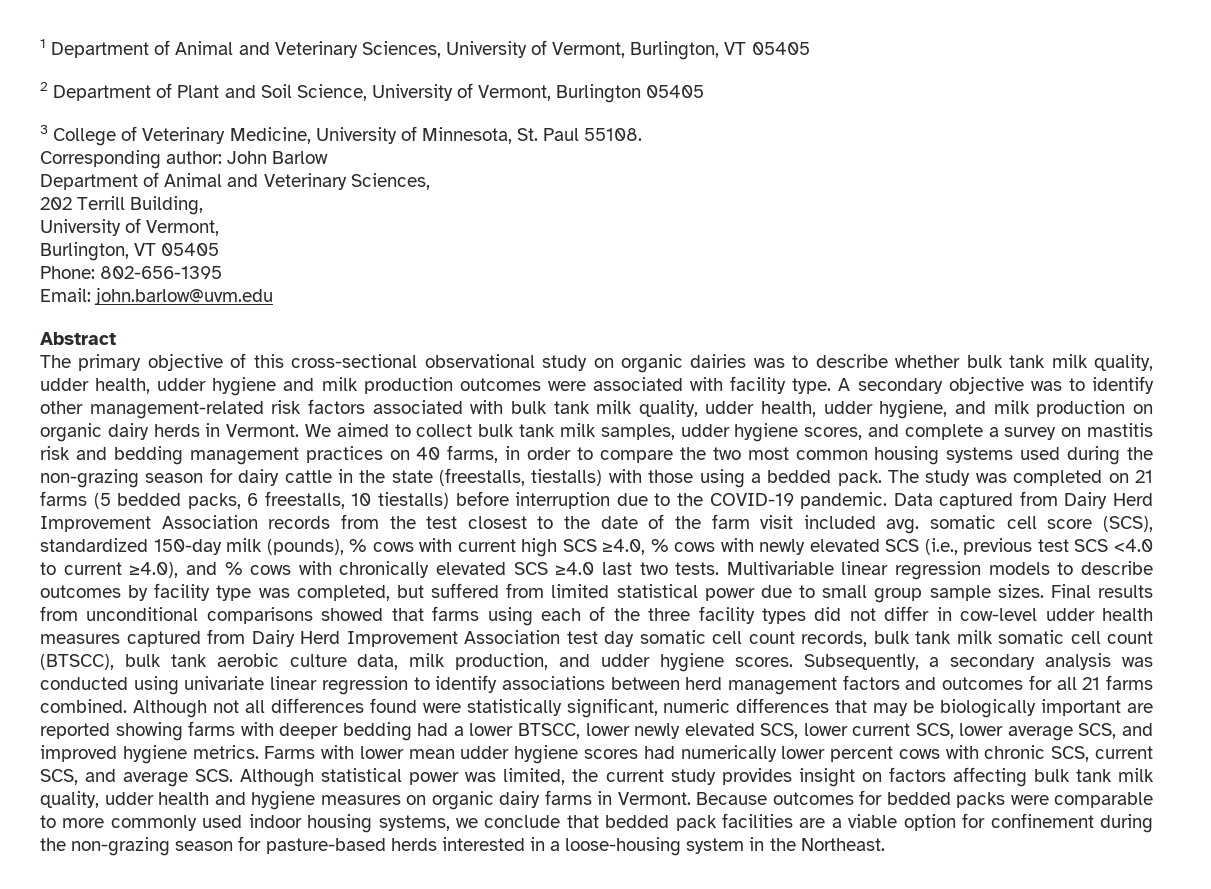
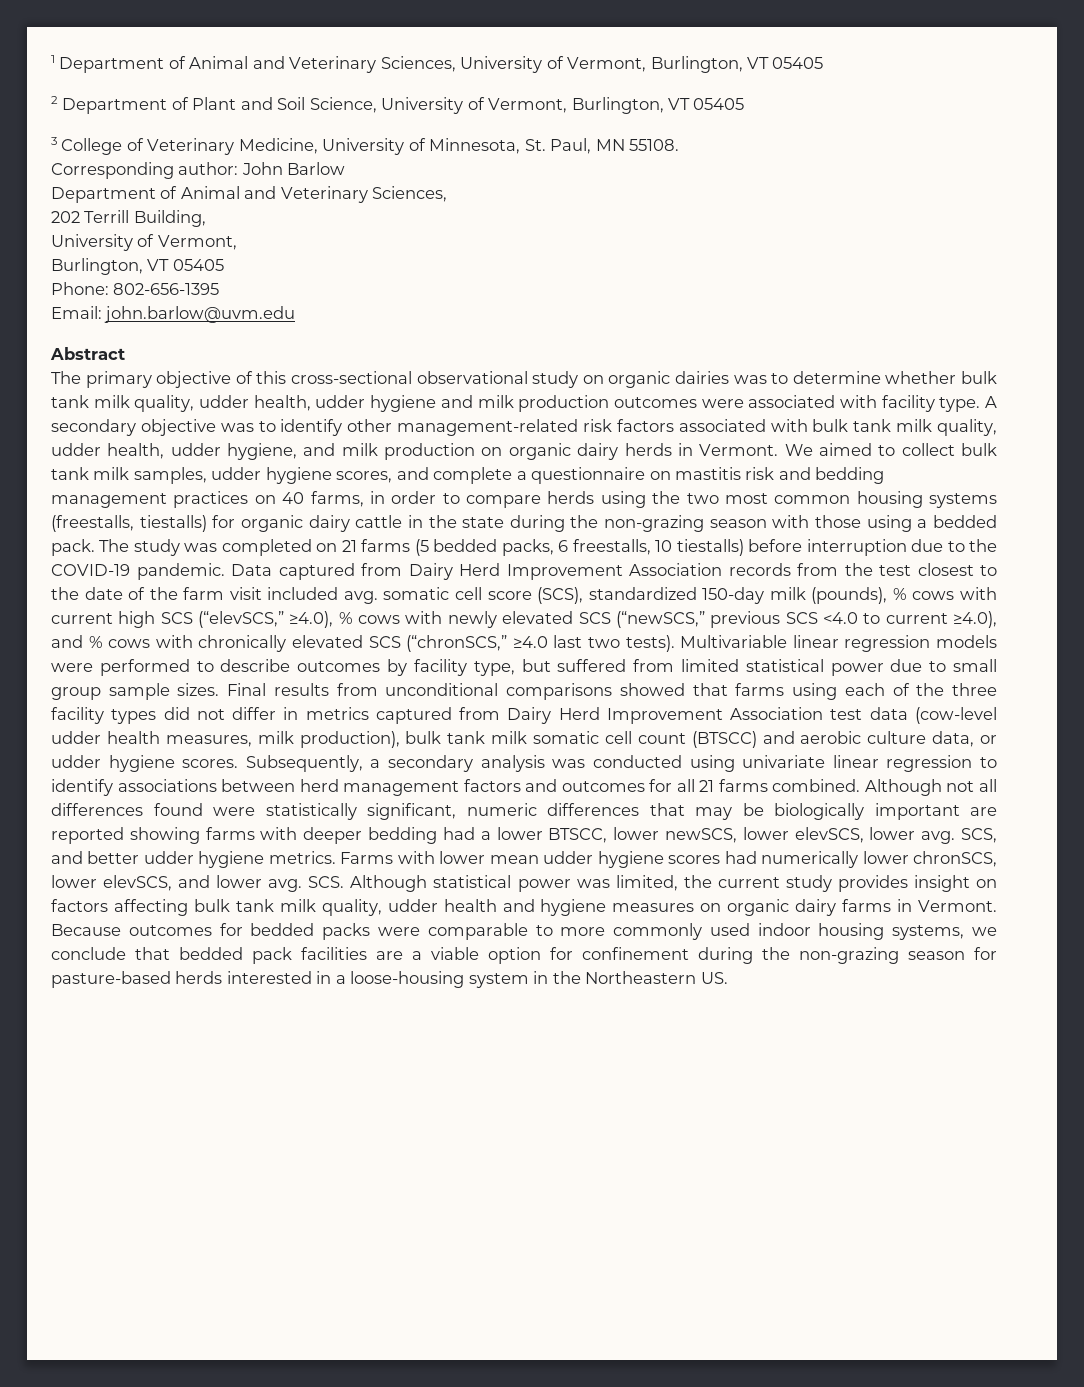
[556,84,642,103] Burlington -> [571,97,691,114] Burlington, VT
[543,128,580,141] Paul -> [550,138,625,154] Paul, MN
[815,354,888,368] describe -> [792,371,881,384] determine
[1004,427,1057,440] survey -> [531,467,646,484] questionnaire
(673, 456) none -> [547,491,646,508] herds using
[1020,446,1153,465] [40,468,233,488] used during the non-grazing season for -> [51,515,303,532] (freestalls, tiestalls) for organic
[439,468,603,486] (freestalls, tiestalls) -> [509,515,767,532] during the non-grazing season
[602,539,646,555] ≥4.0, -> [198,611,334,628] (“elevSCS,” ≥4.0),
[924,538,1069,555] (i.e., previous test -> [615,611,781,628] (“newSCS,” previous
(548, 568) none -> [406,635,508,652] (“chronSCS,”
[675,562,720,575] tests. -> [625,635,675,652] tests).
(1050, 568) none -> [51,659,190,676] were performed
[216,585,390,601] type was completed, -> [473,661,515,676] type,
[960,608,1154,621] [40,634,120,644] cow-level udder health measures -> [305,707,369,720] metrics
[604,630,867,647] day somatic cell count records, -> [869,707,997,724] [51,731,400,748] data (cow-level udder health measures, milk production),
[40,653,590,670] (BTSCC), bulk tank aerobic culture data, milk production, and -> [691,731,997,748] (BTSCC) and aerobic culture data, or
[634,723,1153,741] [40,745,117,762] newly elevated SCS, lower current SCS, lower average SCS, and improved -> [664,827,997,844] [51,851,194,864] newSCS, lower elevSCS, lower avg. SCS, and better udder
[830,745,1154,762] [40,769,189,787] percent cows with chronic SCS, current SCS, and average -> [913,851,998,867] [51,875,303,892] chronSCS, lower elevSCS, and lower avg.
[800,838,885,851] Northeast. -> [585,971,728,984] Northeastern US.

